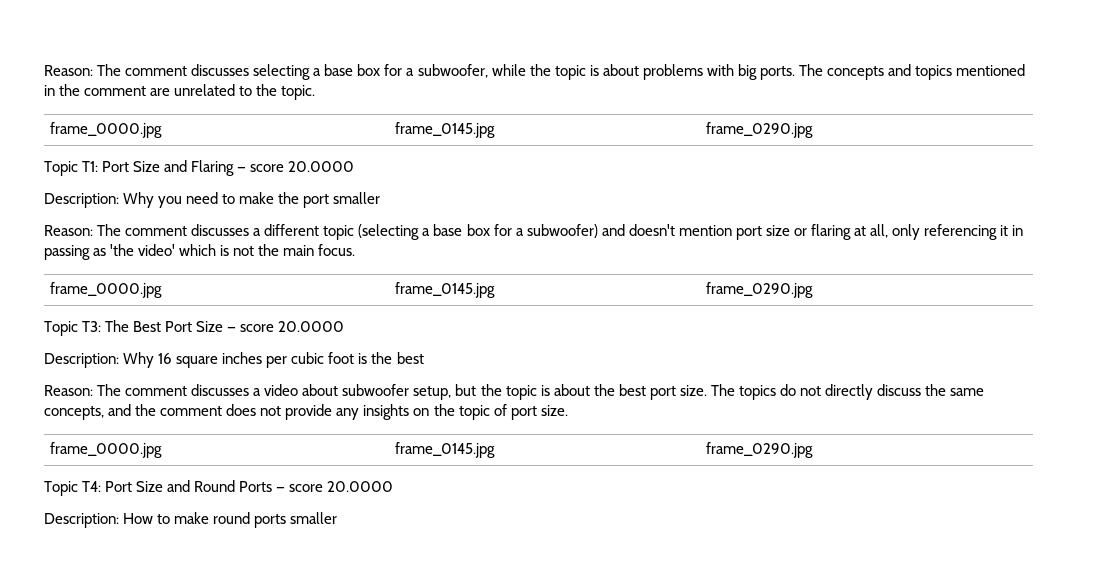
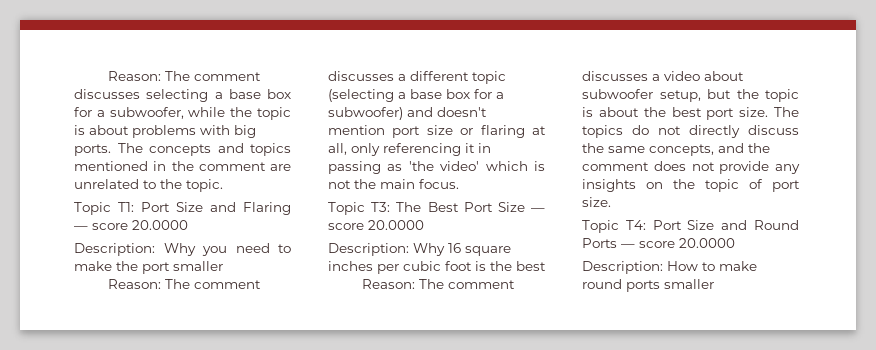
[50,122,163,138] [395,122,496,138] [706,122,814,138] // frame_0000.jpg | frame_0145.jpg | frame_0290.jpg -> (223, 185) none
[50,282,163,298] [395,282,496,298] [706,282,814,298] // frame_0000.jpg | frame_0145.jpg | frame_0290.jpg -> (459, 184) none
[50,442,163,458] [395,442,496,458] [706,442,814,458] // frame_0000.jpg | frame_0145.jpg | frame_0290.jpg -> (611, 202) none

